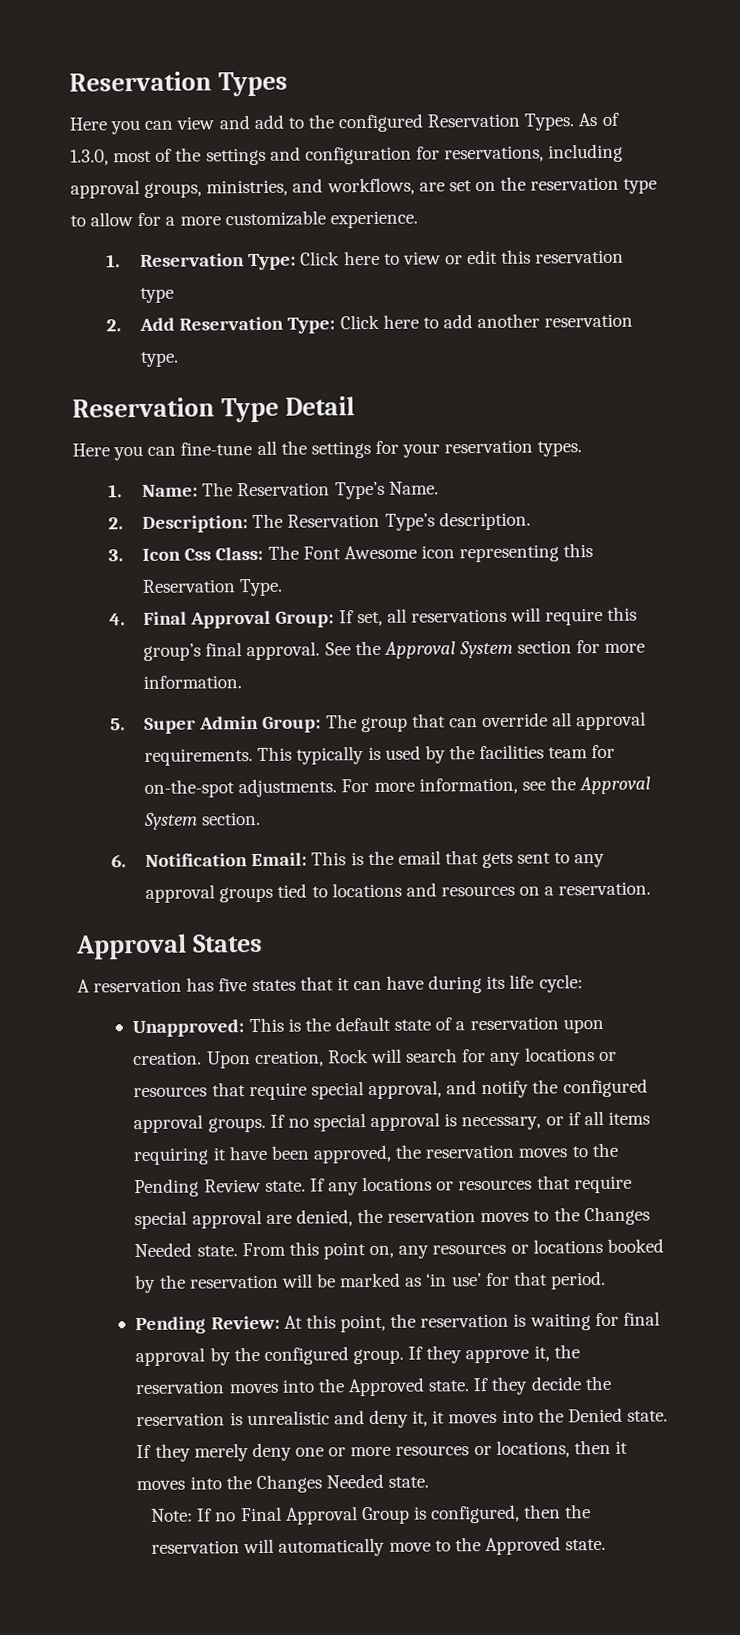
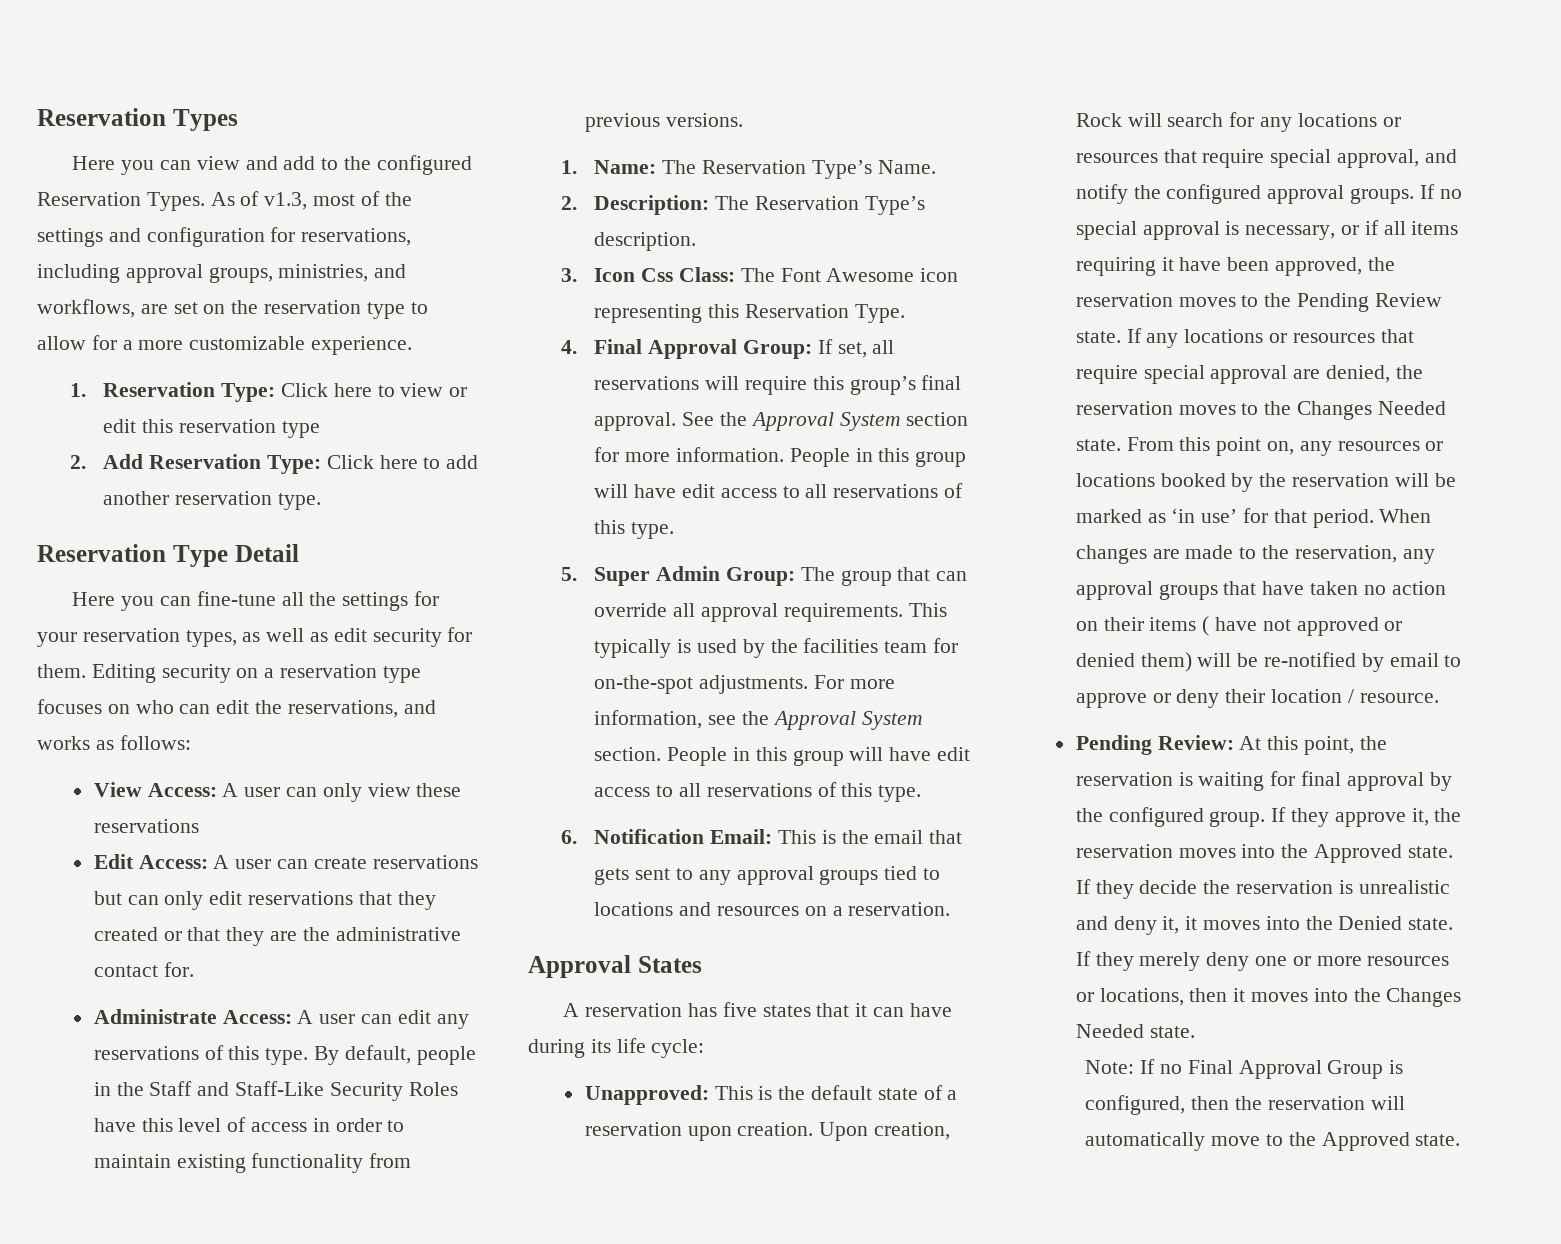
[70,149,109,166] 1.3.0, -> [264,192,308,210] v1.3,
[537,441,583,457] types. -> [185,627,473,647] [37,664,421,683] [37,699,436,718] [37,735,191,750] [93,782,462,802] [93,819,199,833] [93,854,478,869] [93,891,436,910] [93,927,461,946] [93,962,194,977] [93,1009,469,1029] [93,1045,476,1065] [93,1081,458,1101] [93,1117,405,1132] [93,1153,412,1173] [584,113,743,132] types, as well as edit security for them. Editing security on a reservation type focuses on who can edit the reservations, and works as follows: // View Access: A user can only view these reservations // Edit Access: A user can create reservations but can only edit reservations that they created or that they are the administrative contact for. // Administrate Access: A user can edit any reservations of this type. By default, people in the Staff and Staff-Like Security Roles have this level of access in order to maintain existing functionality from previous versions.
(243, 682) none -> [789,448,967,467] [594,483,963,498] [594,520,675,539] People in this group will have edit access to all reservations of this type.
(262, 818) none -> [667,747,970,766] [594,782,922,802] People in this group will have edit access to all reservations of this type.
(606, 1280) none -> [1379,509,1432,523] [1075,545,1435,564] [1075,581,1446,600] [1075,616,1403,636] [1075,652,1462,672] [1075,689,1439,708] When changes are made to the reservation, any approval groups that have taken no action on their items ( have not approved or denied them) will be re-notified by email to approve or deny their location / resource.

